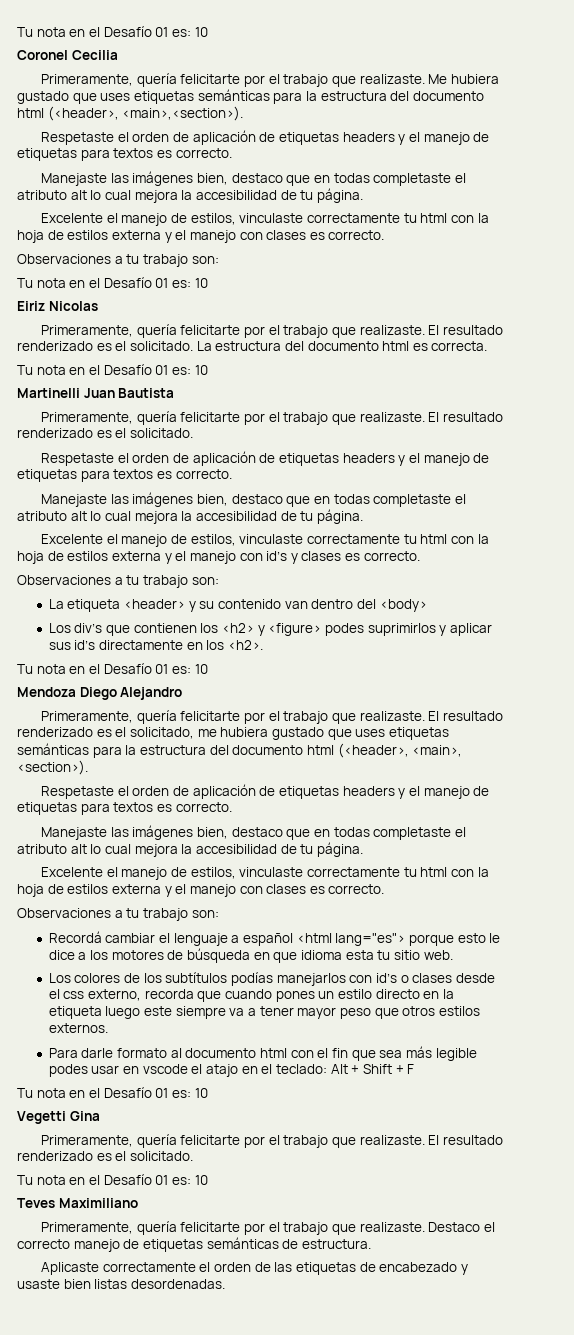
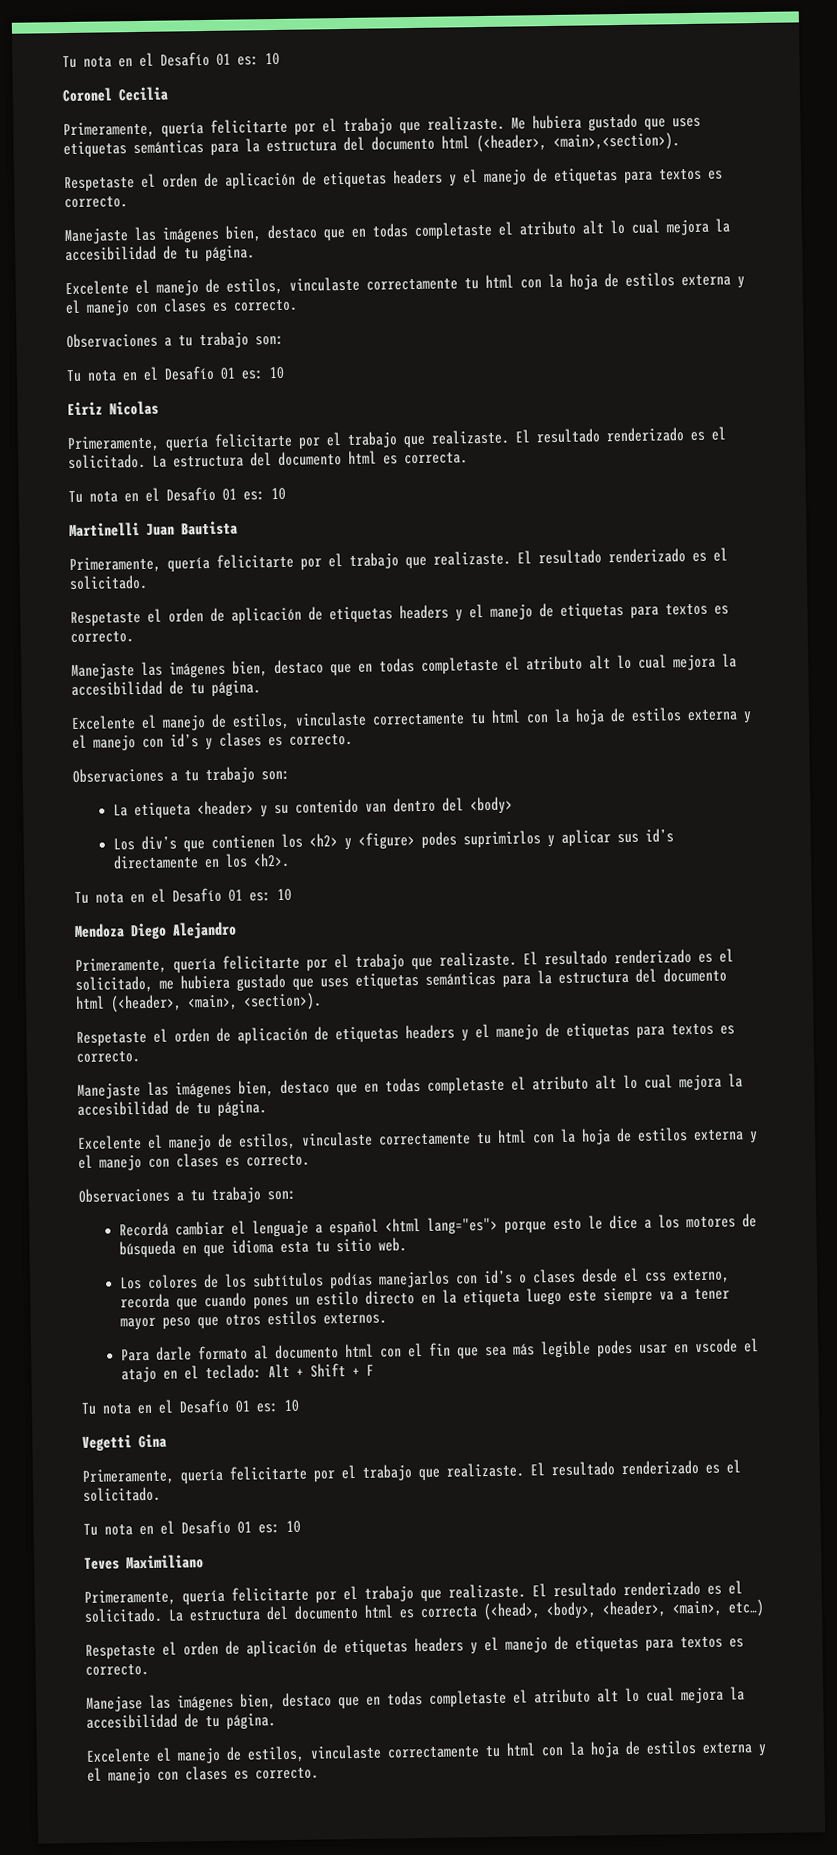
[428,1222,495,1232] [17,1237,371,1252] [41,1262,468,1275] [17,1279,225,1289] Destaco el correcto manejo de etiquetas semánticas de estructura. // Aplicaste correctamente el orden de las etiquetas de encabezado y usaste bien listas desordenadas. -> [532,1580,743,1598] [84,1599,765,1623] [85,1635,744,1660] [85,1663,149,1676] [86,1686,745,1712] [86,1713,276,1730] [86,1740,767,1764] [87,1765,319,1784] El resultado renderizado es el solicitado. La estructura del documento html es correcta (<head>, <body>, <header>, <main>, etc…) // Respetaste el orden de aplicación de etiquetas headers y el manejo de etiquetas para textos es correcto. // Manejase las imágenes bien, destaco que en todas completaste el atributo alt lo cual mejora la accesibilidad de tu página. // Excelente el manejo de estilos, vinculaste correctamente tu html con la hoja de estilos externa y el manejo con clases es correcto.

